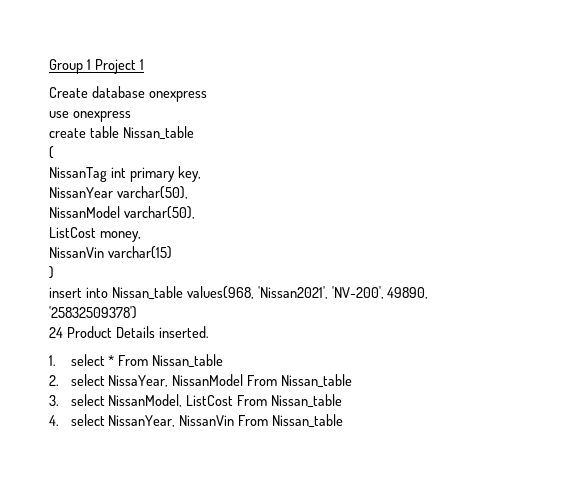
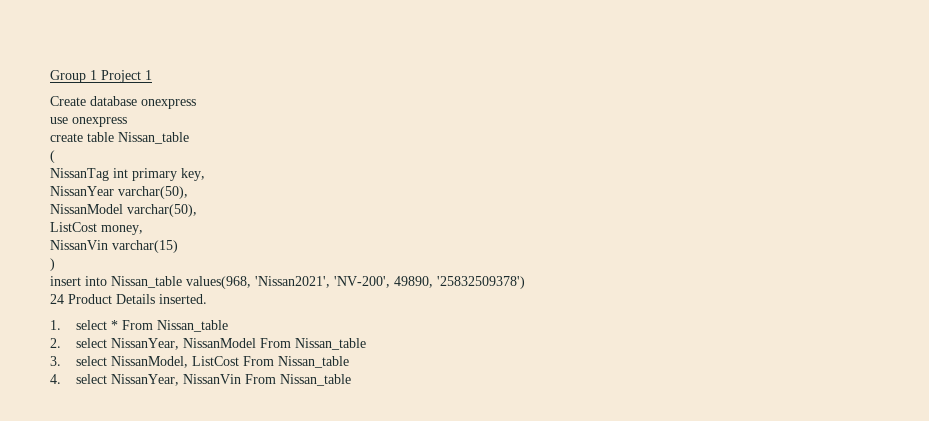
[108,375,169,387] NissaYear, -> [111,338,180,350] NissanYear,

